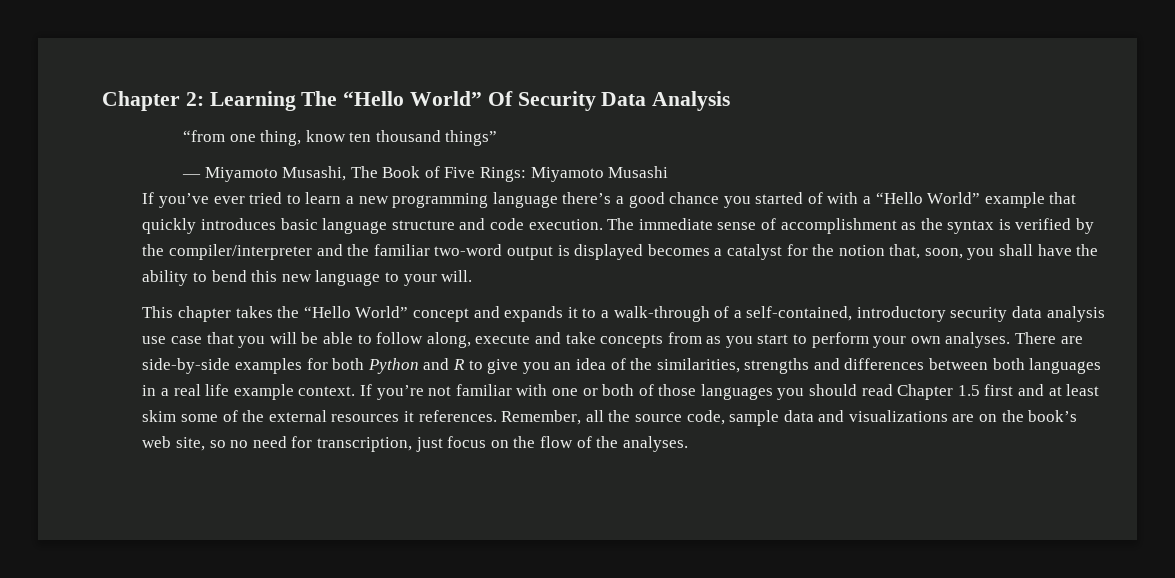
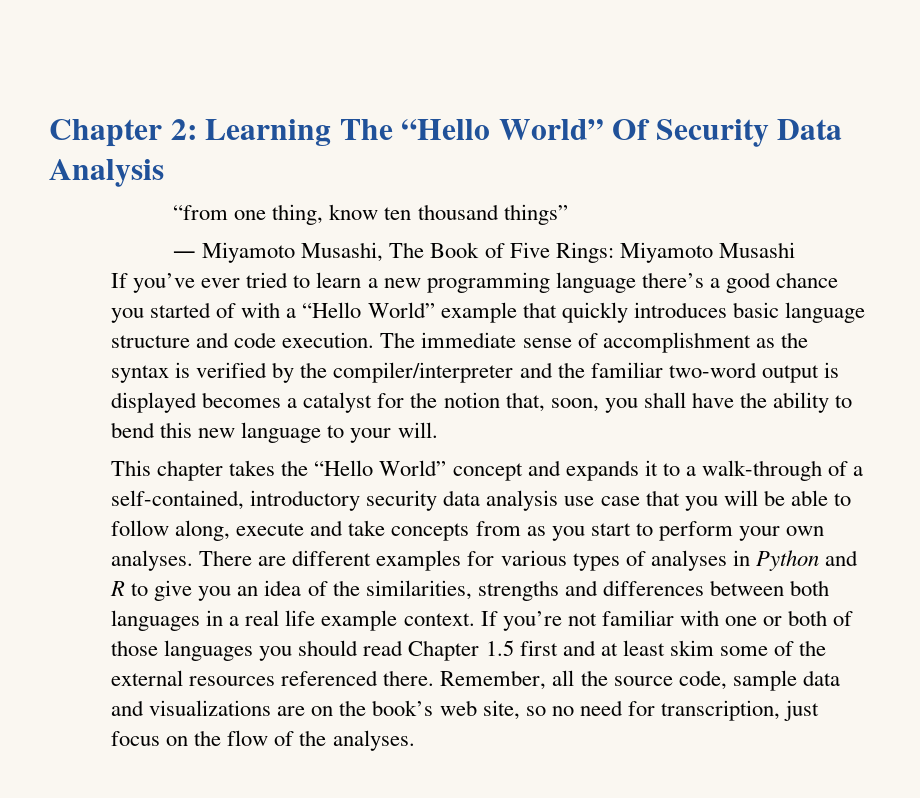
[142,358,231,374] side-by-side -> [292,550,372,566] different
[332,358,365,370] both -> [500,550,750,571] various types of analyses in
[404,410,497,422] it references. -> [281,670,435,686] referenced there.

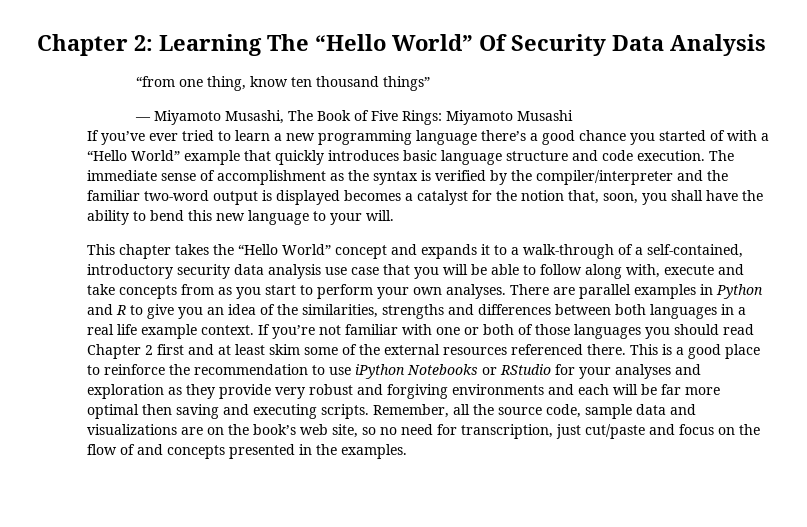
[175,520,231,541] along, -> [584,264,660,279] along with,
[292,550,727,571] different examples for various types of analyses -> [578,284,696,299] parallel examples
[485,640,514,656] 1.5 -> [144,345,153,355] 2
(435, 678) none -> [629,344,760,359] [86,364,701,379] [86,384,720,399] [86,404,369,419] This is a good place to reinforce the recommendation to use iPython Notebooks or RStudio for your analyses and exploration as they provide very robust and forgiving environments and each will be far more optimal then saving and executing scripts.
(820, 710) none -> [584,424,675,439] cut/paste and
[299,730,415,751] the analyses. -> [136,444,407,459] and concepts presented in the examples.

